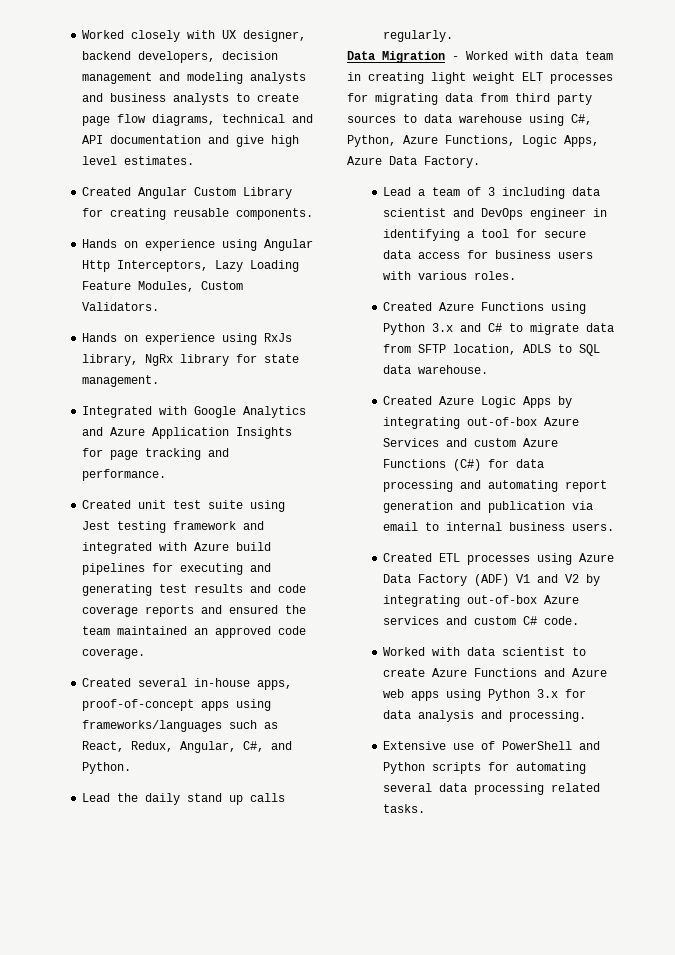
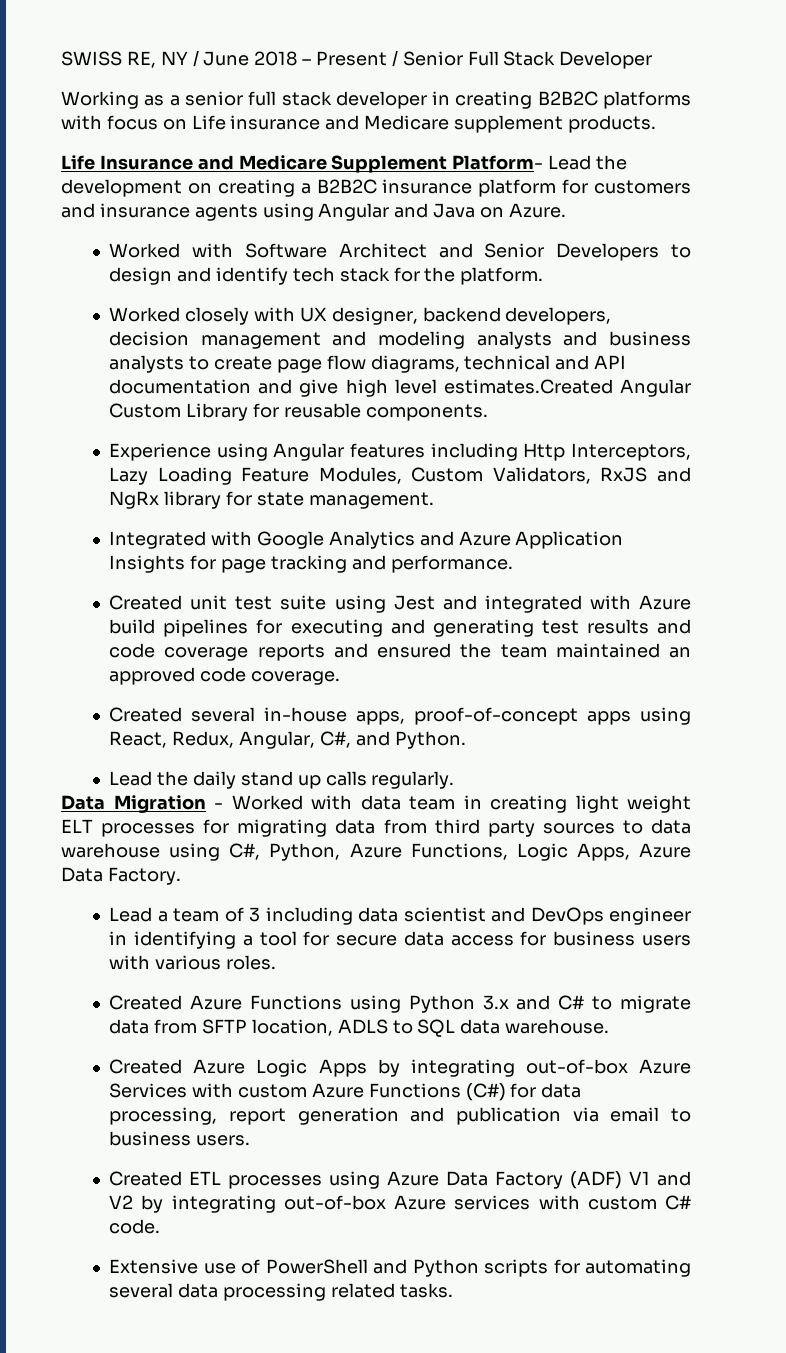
(81, 34) none -> [61,50,653,69] [61,91,691,109] [61,115,656,133] [61,155,628,173] [61,179,691,197] [61,203,566,221] [109,243,691,261] [109,267,544,285] SWISS RE, NY / June 2018 – Present / Senior Full Stack Developer // Working as a senior full stack developer in creating B2B2C platforms with focus on Life insurance and Medicare supplement products. // Life Insurance and Medicare Supplement Platform- Lead the development on creating a B2B2C insurance platform for customers and insurance agents using Angular and Java on Azure. // Worked with Software Architect and Senior Developers to design and identify tech stack for the platform. //
[123,156,194,165] [81,187,131,196] estimates. // Created -> [443,379,613,394] estimates.Created
[109,208,166,220] creating -> (279, 410) none
[81,239,313,251] Hands on experience using Angular -> [109,443,518,461] Experience using Angular features including
[81,302,159,311] [81,333,292,345] [81,354,138,366] Validators. // Hands on experience using RxJs library, -> [492,467,691,484] Validators, RxJS and
[116,521,236,533] testing framework -> (435, 602) none
[81,720,278,732] frameworks/languages such as -> (691, 716) none
[445,438,467,447] and -> [192,1083,234,1098] with
[382,480,558,492] processing and automating -> [109,1107,218,1125] processing,
[445,522,502,531] internal -> (691, 1115) none
[445,616,467,625] and -> [538,1195,580,1210] with
[382,647,586,656] [382,668,607,677] [382,689,586,701] [382,710,586,722] // Worked with data scientist to create Azure Functions and Azure web apps using Python 3.x for data analysis and processing. -> (161, 1226) none

